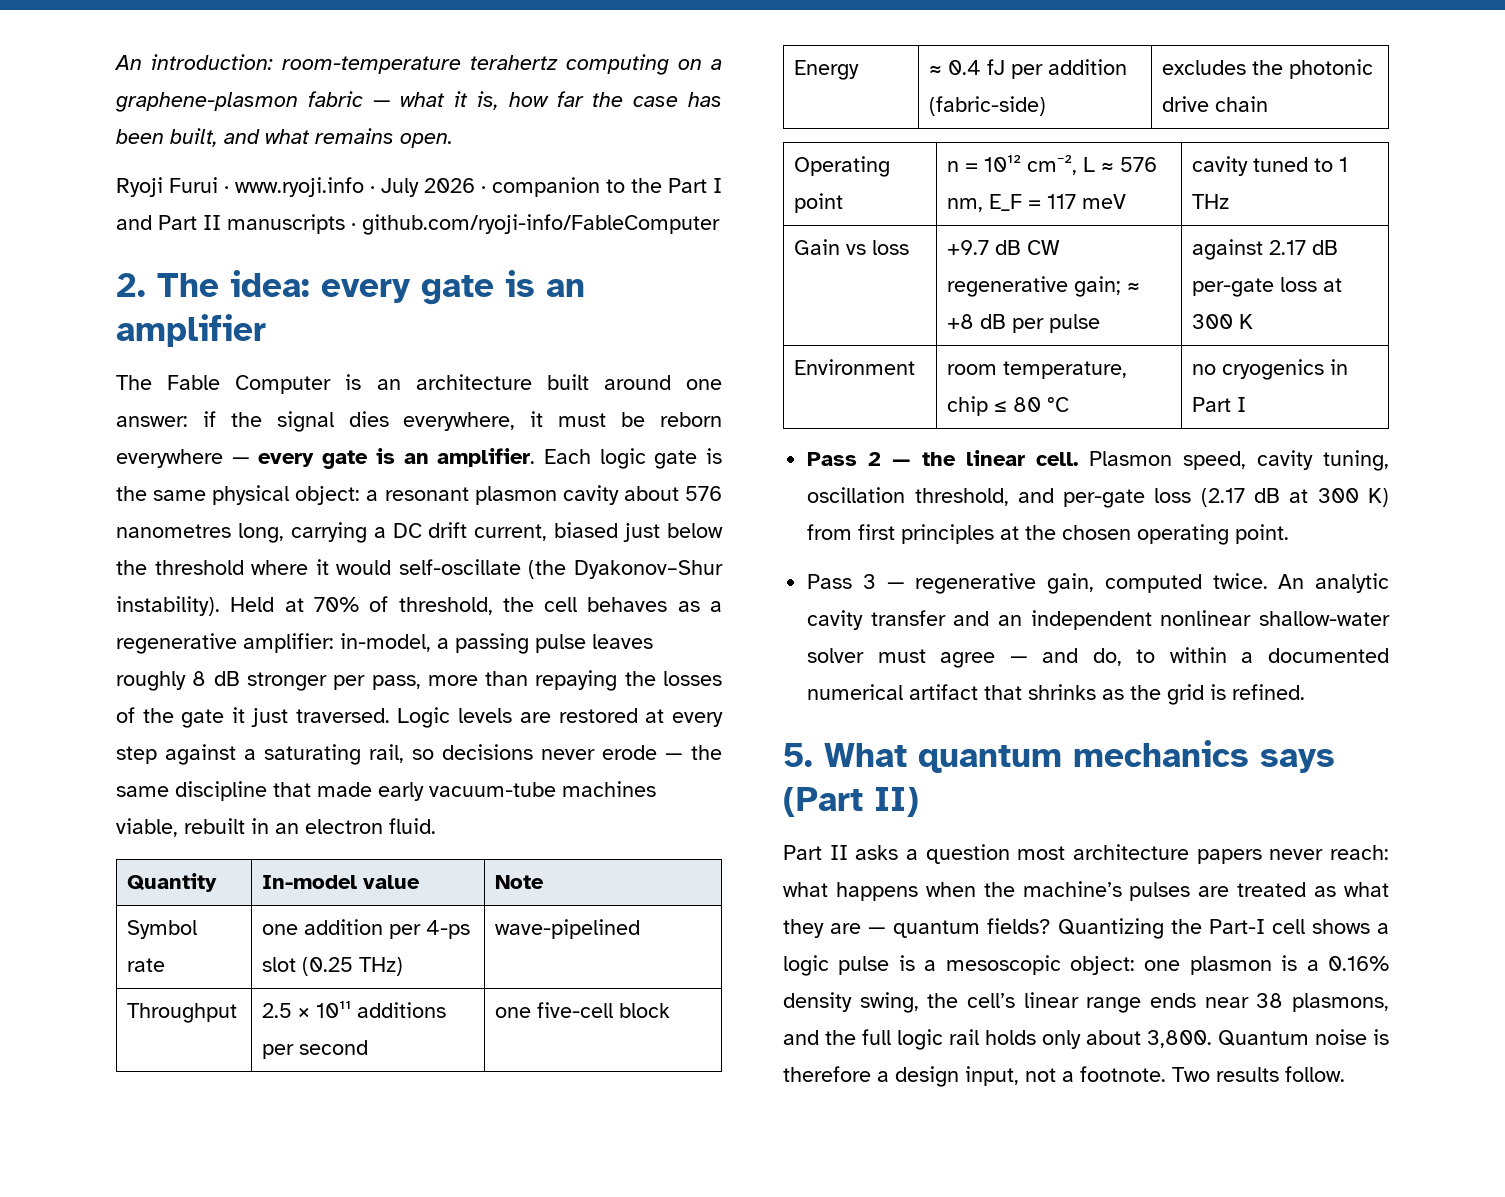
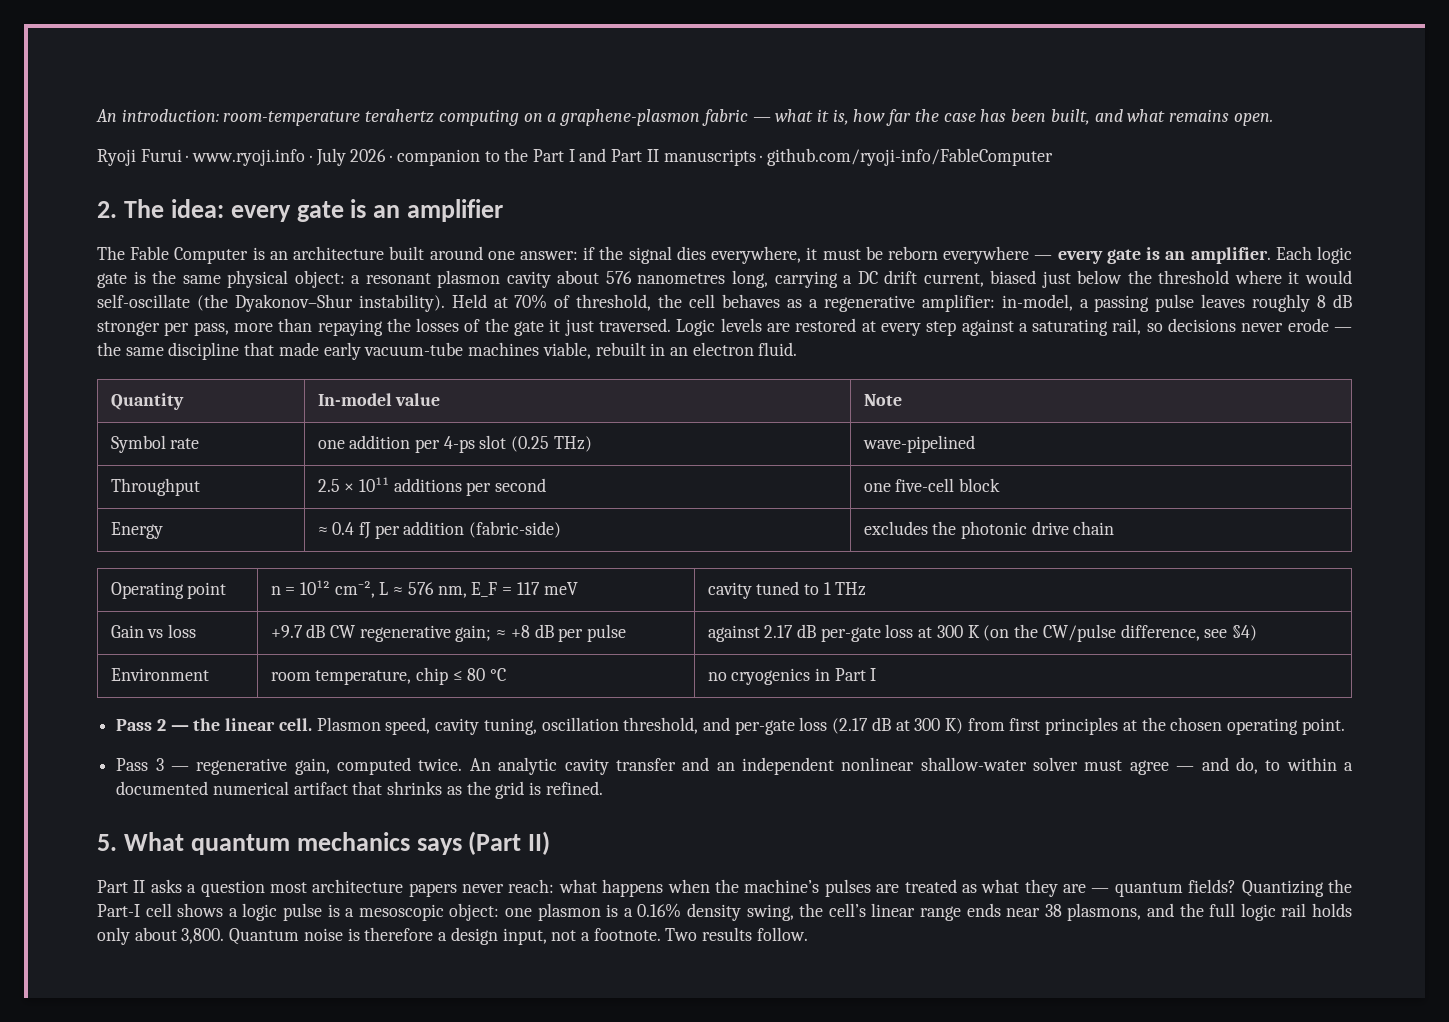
(1254, 321) none -> [983,624,1258,642] (on the CW/pulse difference, see §4)

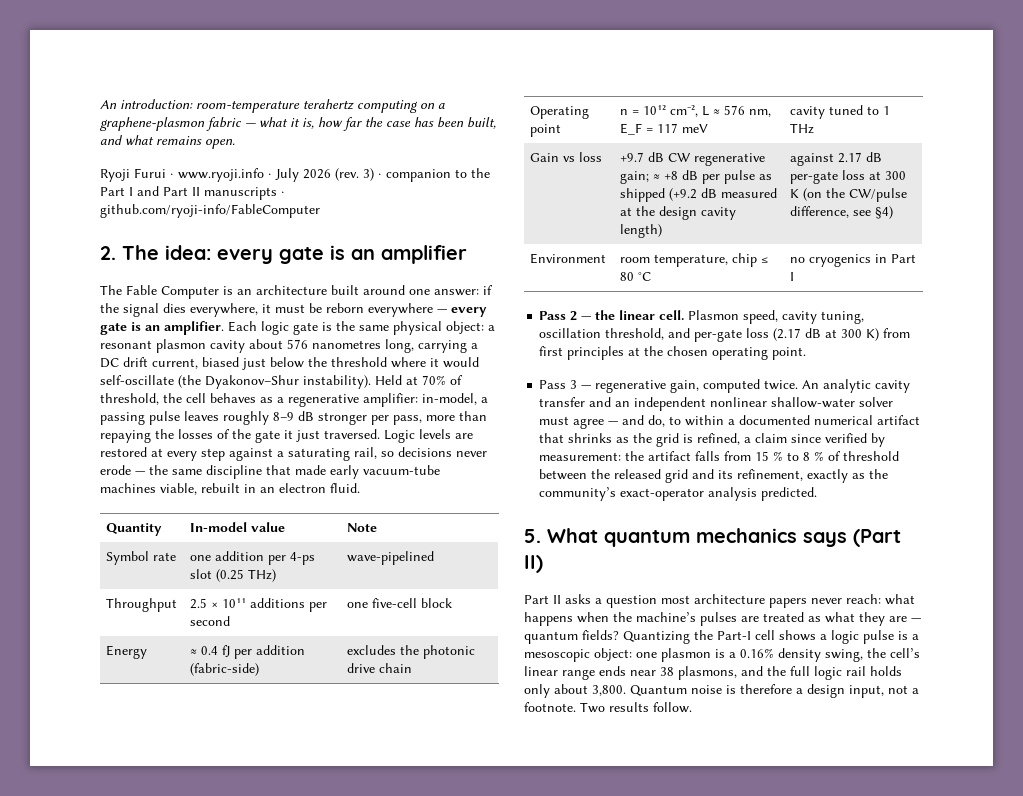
(387, 155) none -> [335,168,374,181] (rev. 3)
[1317,295,1327,308] 8 -> [273,412,294,421] 8–9
(627, 633) none -> [759,174,773,180] [620,188,778,202] [620,206,737,220] [620,224,663,238] as shipped (+9.2 dB measured at the design cavity length)
[545,781,603,795] refined. -> [697,433,886,447] [539,451,900,461] [539,469,889,483] [539,487,818,501] refined, a claim since verified by measurement: the artifact falls from 15 % to 8 % of threshold between the released grid and its refinement, exactly as the community’s exact-operator analysis predicted.

